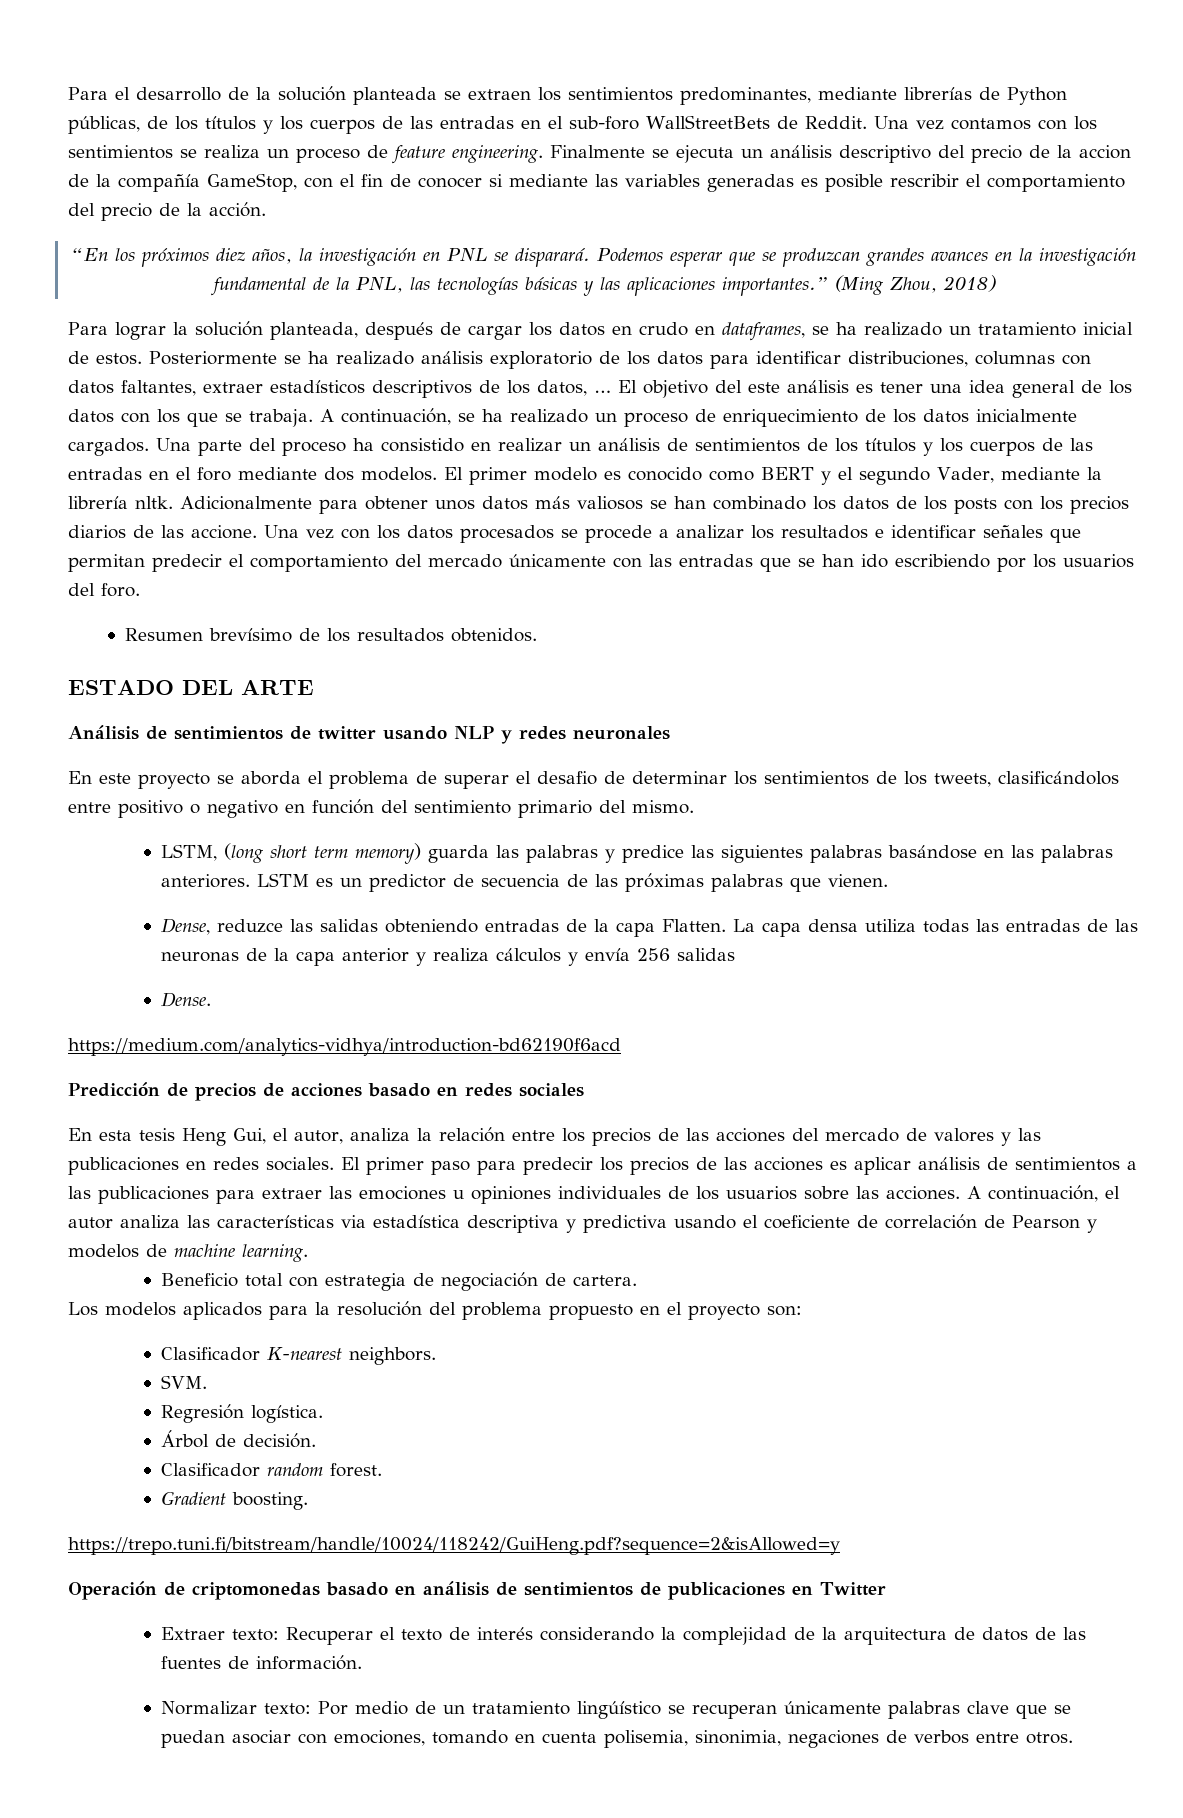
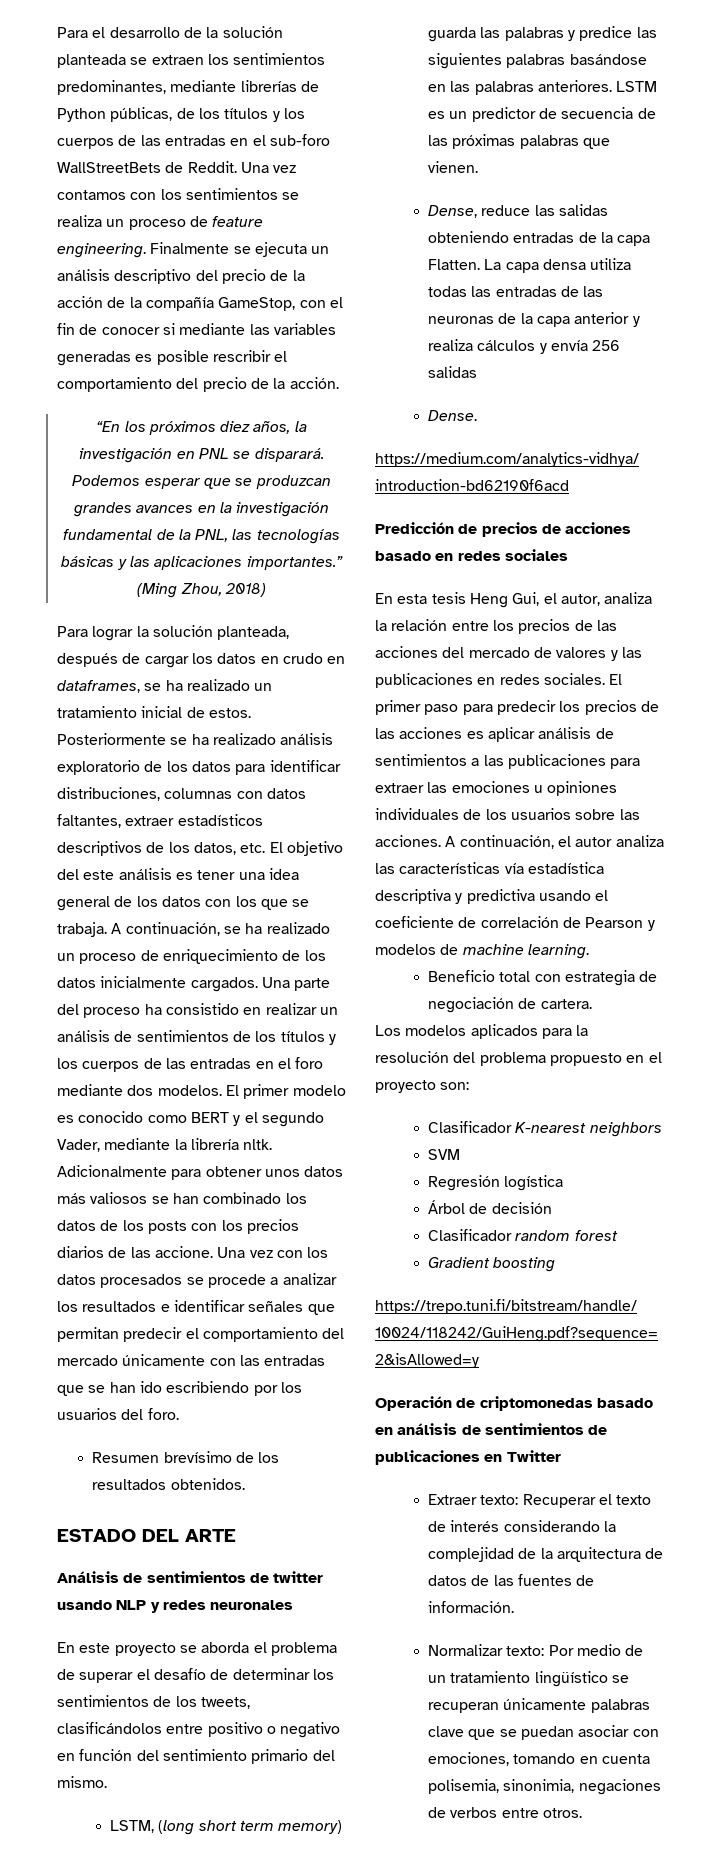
[1079,145,1131,159] accion -> [57,296,103,308] acción
[594,390,611,393] … -> [240,843,266,853] etc.
[537,771,597,785] desafio -> [153,1668,206,1680] desafío
[216,919,283,933] reduzce -> [481,205,531,216] reduce
[341,1215,366,1228] via -> [504,863,524,874] vía
[348,1347,436,1365] [160,1375,207,1389] neighbors. // SVM. -> [589,1122,662,1137] [428,1149,461,1160] neighbors // SVM
[250,1405,323,1423] logística. -> [504,1175,564,1191] logística
[242,1433,316,1448] decisión. -> [491,1202,552,1214] decisión
[329,1463,382,1477] forest. -> [574,1230,618,1241] forest
[231,1492,308,1510] boosting. -> [493,1257,556,1272] boosting
[576,1701,661,1719] lingúístico -> [534,1671,608,1687] lingüístico

